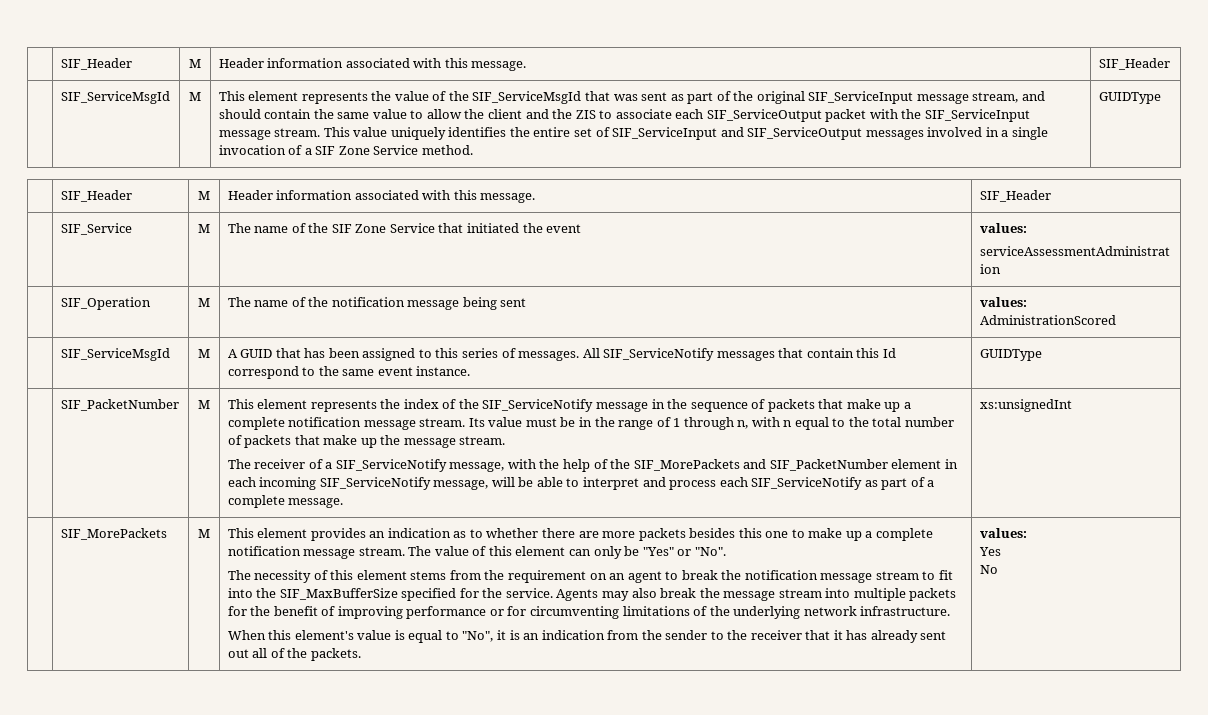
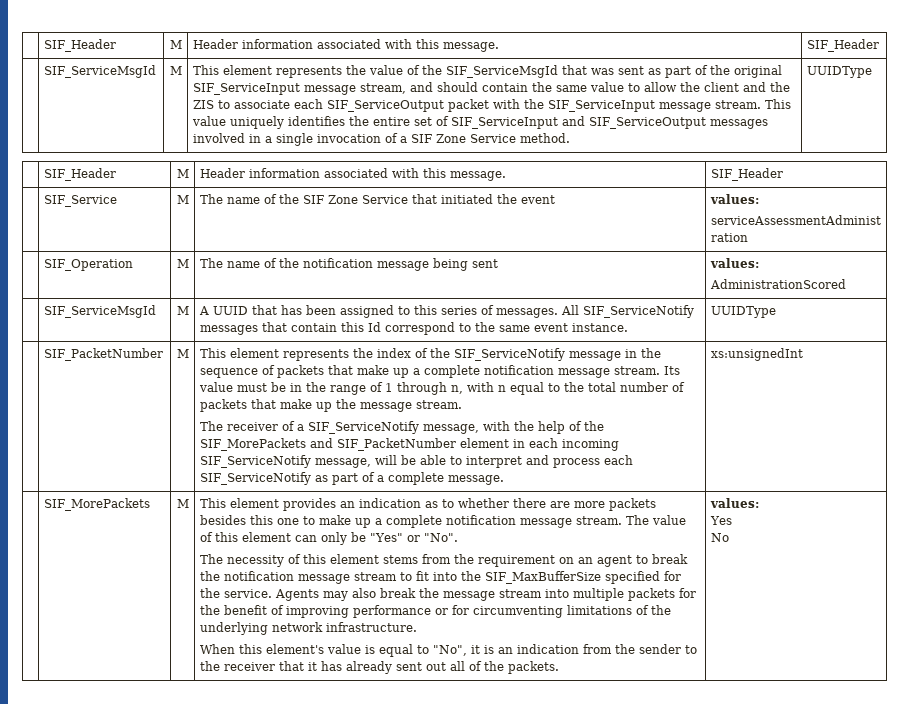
[1098,92,1161,104] GUIDType -> [806,66,872,78] UUIDType
[240,349,273,358] GUID -> [212,306,248,315] UUID
[979,349,1042,361] GUIDType -> [710,306,776,318] UUIDType

